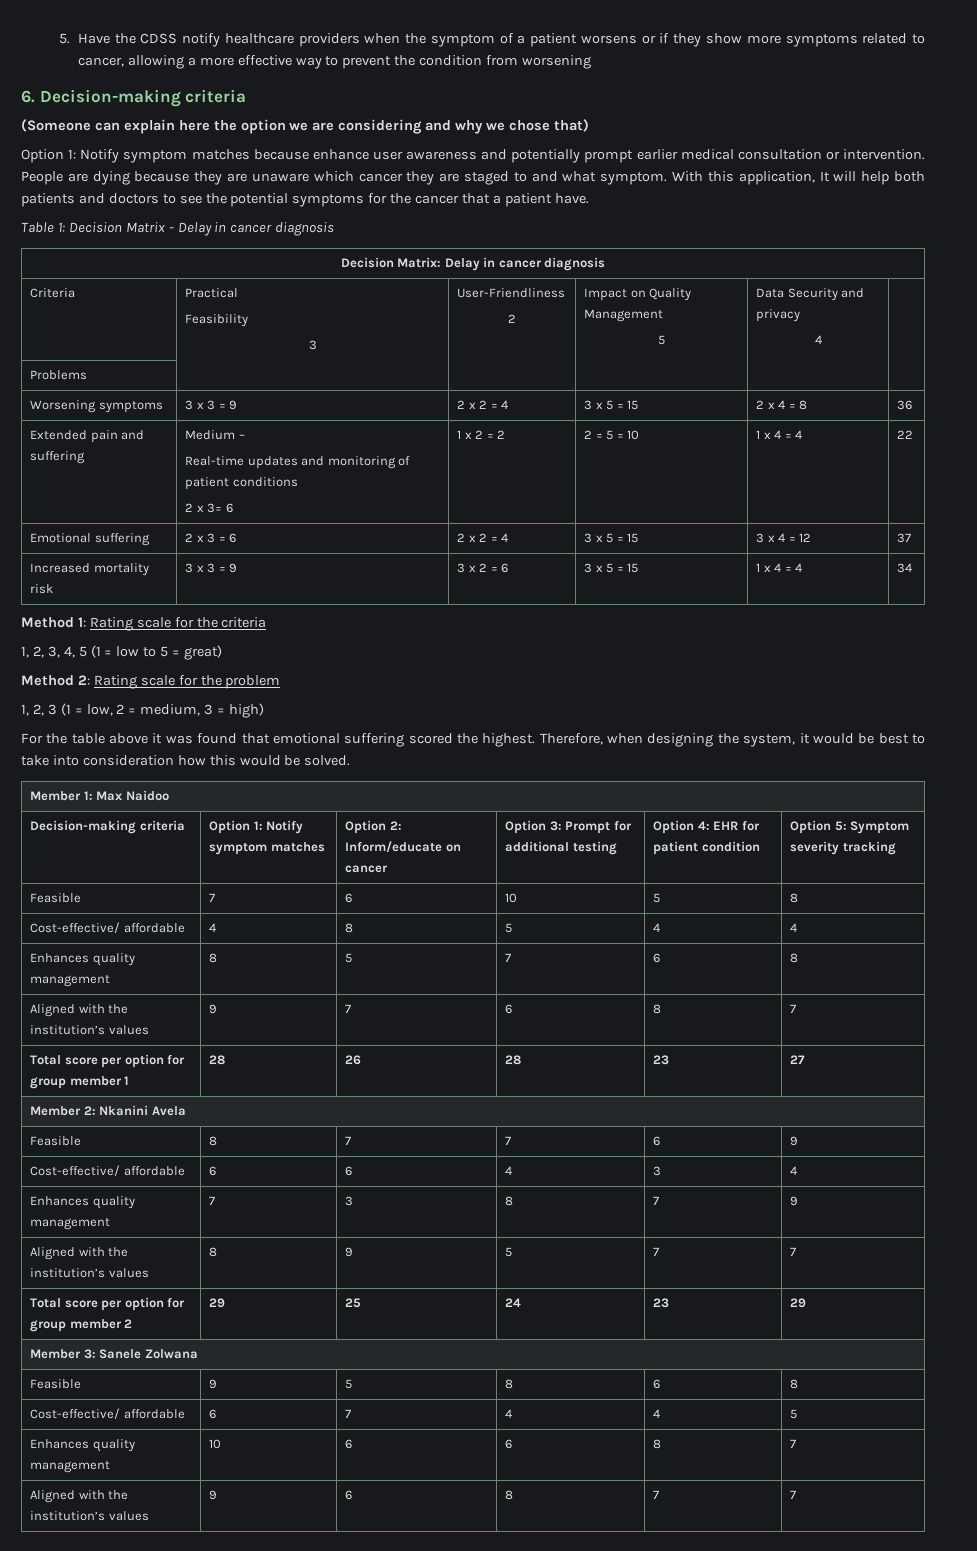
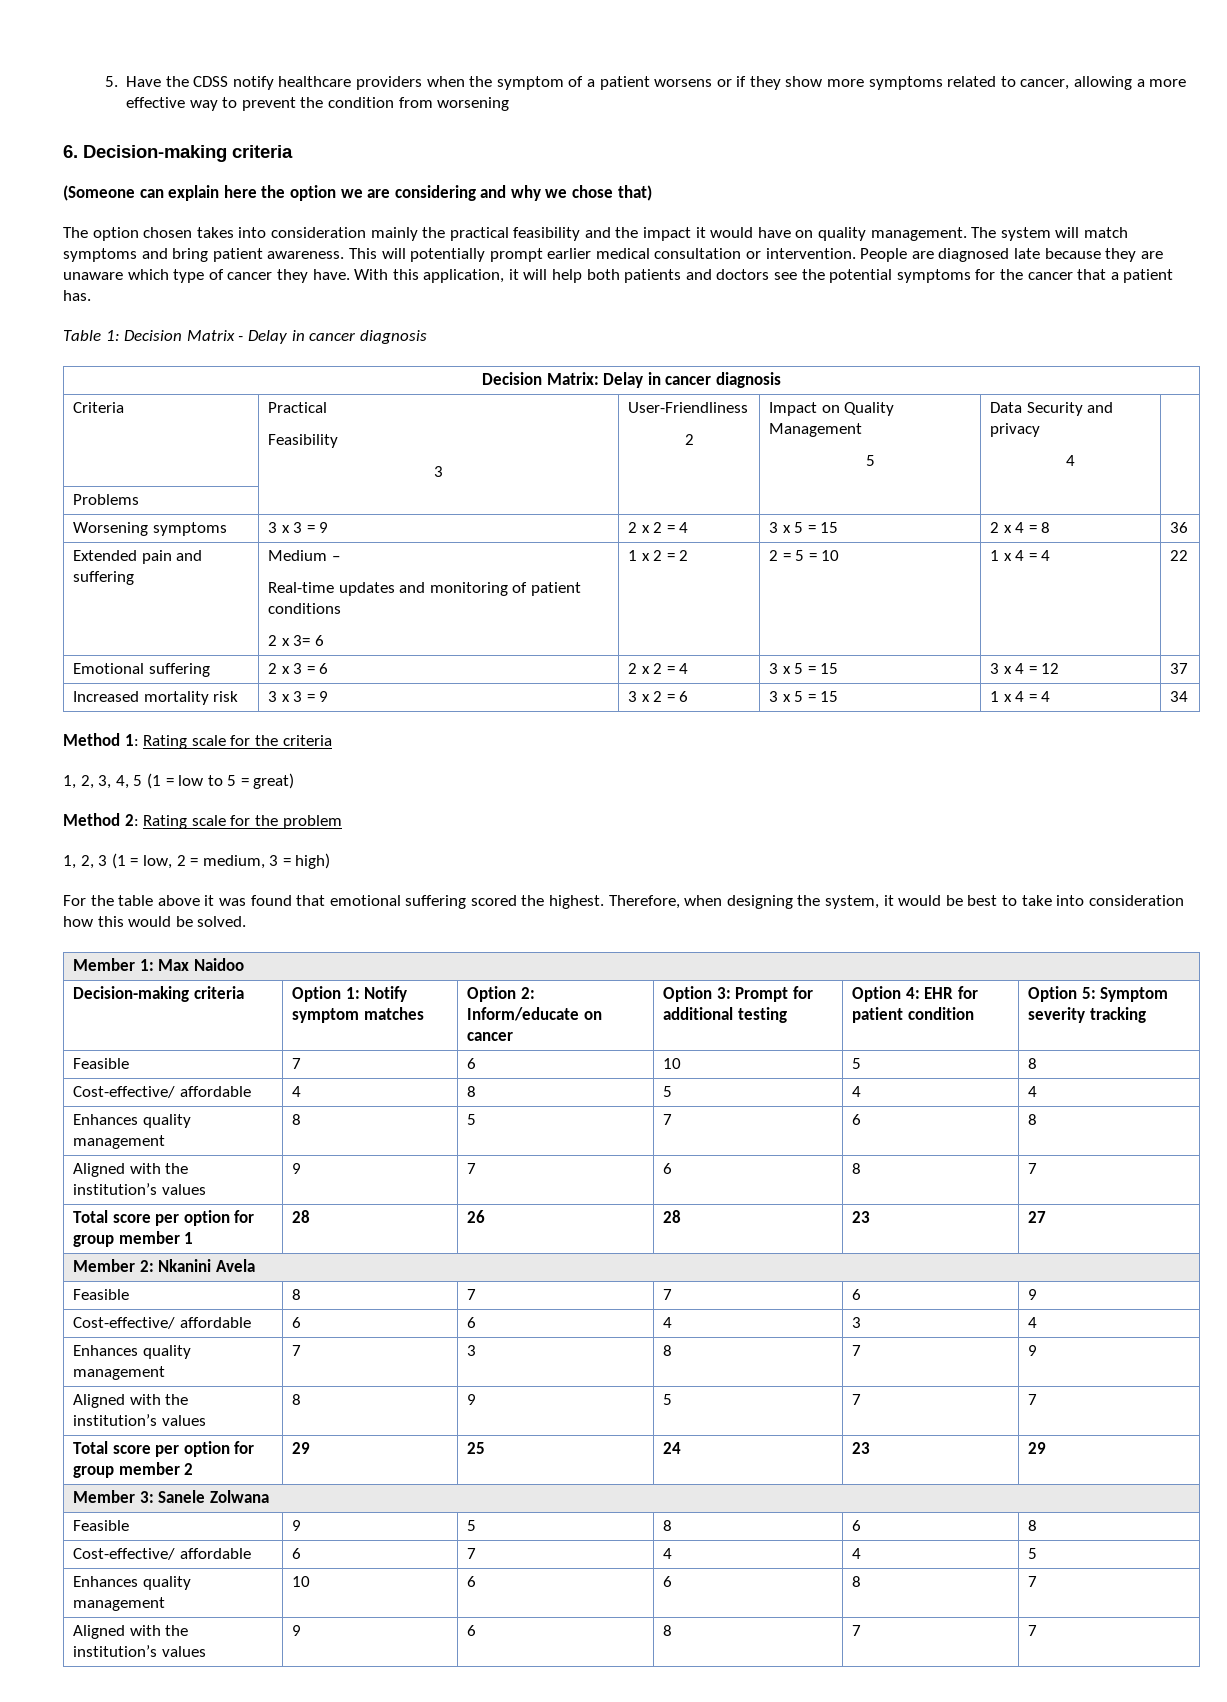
[21,149,508,163] Option 1: Notify symptom matches because enhance user awareness and -> [63,227,1128,241] [63,248,406,262] The option chosen takes into consideration mainly the practical feasibility and the impact it would have on quality management. The system will match symptoms and bring patient awareness. This will
[92,171,130,185] dying -> [938,248,1041,262] diagnosed late
[358,171,668,185] cancer they are staged to and what symptom. -> [173,269,350,283] type of cancer they have.
[819,171,830,182] It -> [508,269,519,280] it
[162,194,176,204] to -> (770, 274) none
[554,193,589,204] have. -> [63,290,91,301] has.

